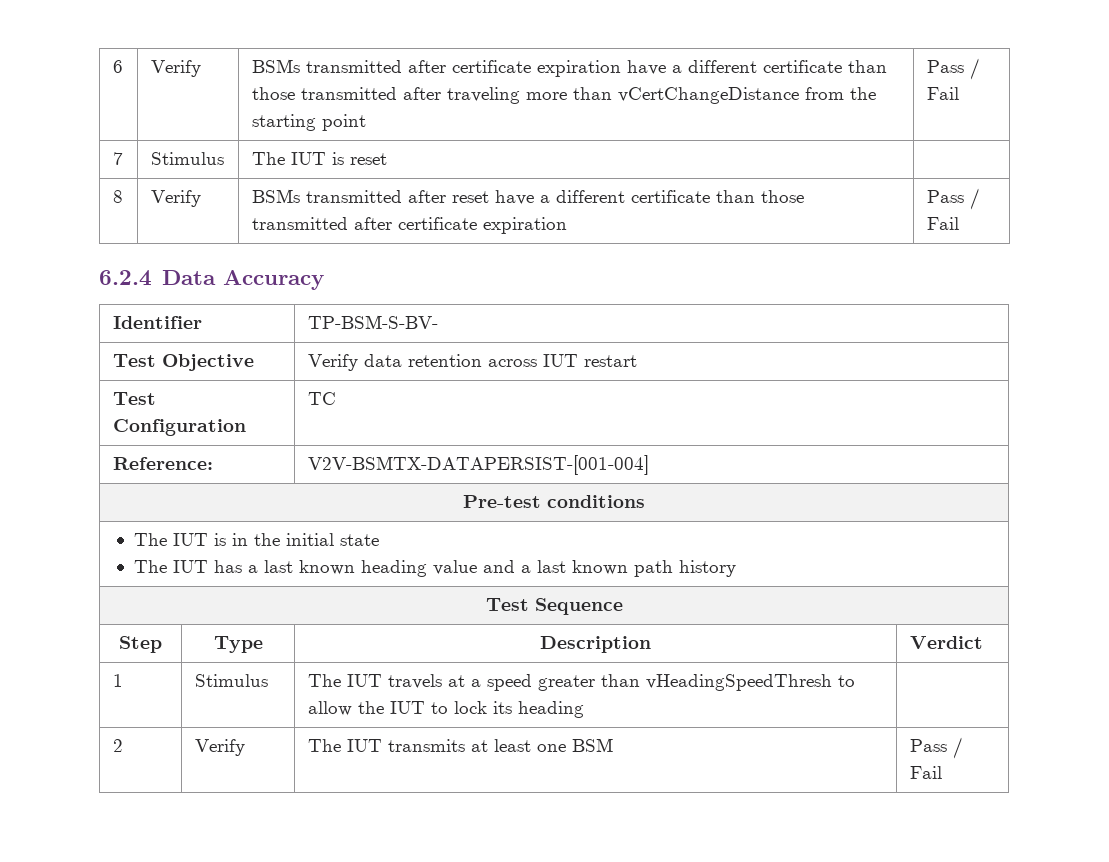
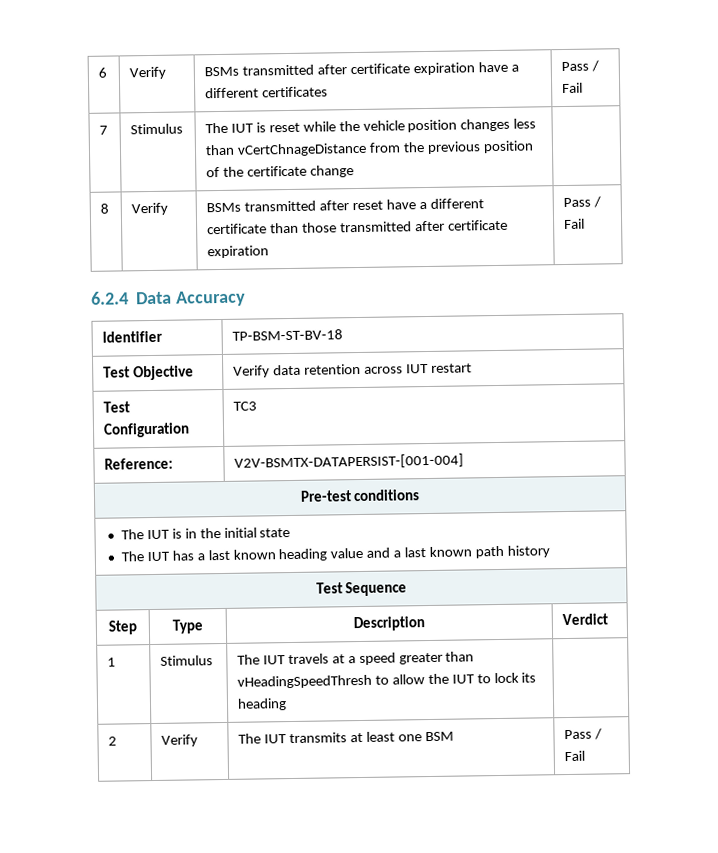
[762,60,887,73] [251,87,876,104] [251,114,366,131] certificate than those transmitted after traveling more than vCertChangeDistance from the starting point -> [261,86,328,98] certificates
(387, 159) none -> [302,118,537,133] [205,140,534,157] [206,165,354,178] while the vehicle position changes less than vCertChnageDistance from the previous position of the certificate change
[307,315,438,329] TP-BSM-S-BV- -> [232,329,344,341] TP-BSM-ST-BV-18
[307,392,336,405] TC -> [233,401,258,411] TC3

